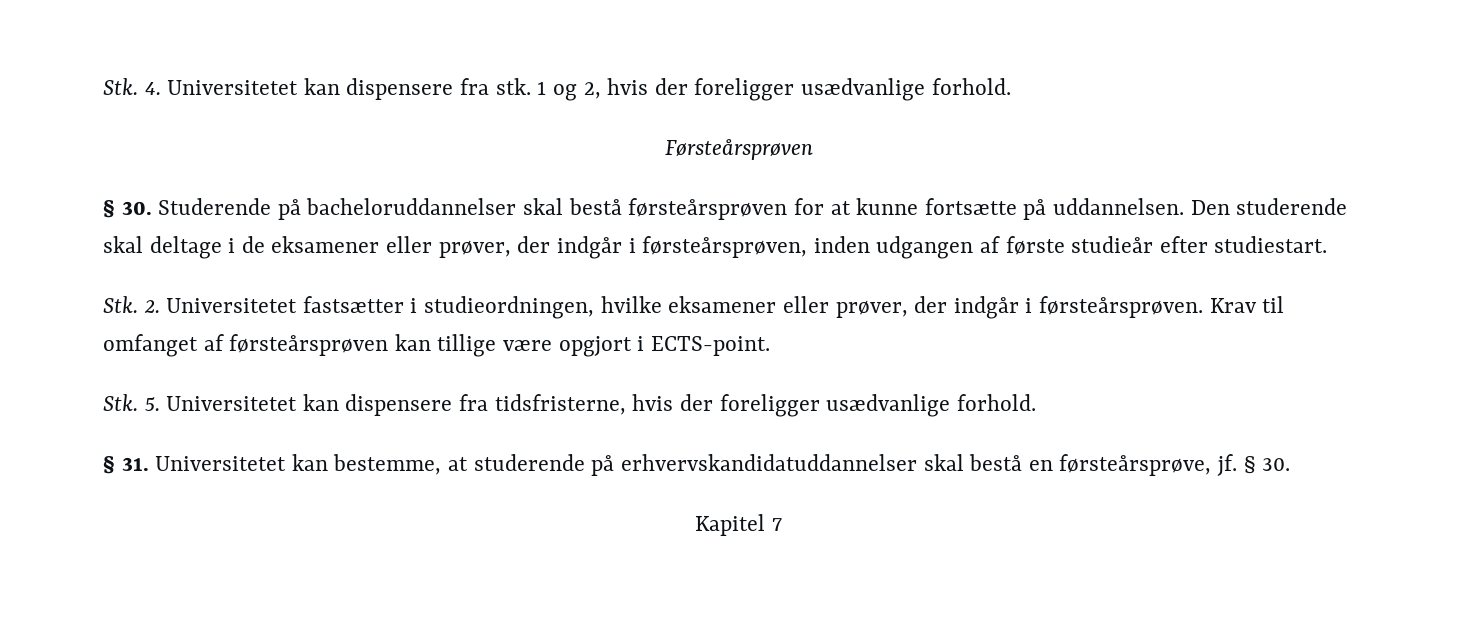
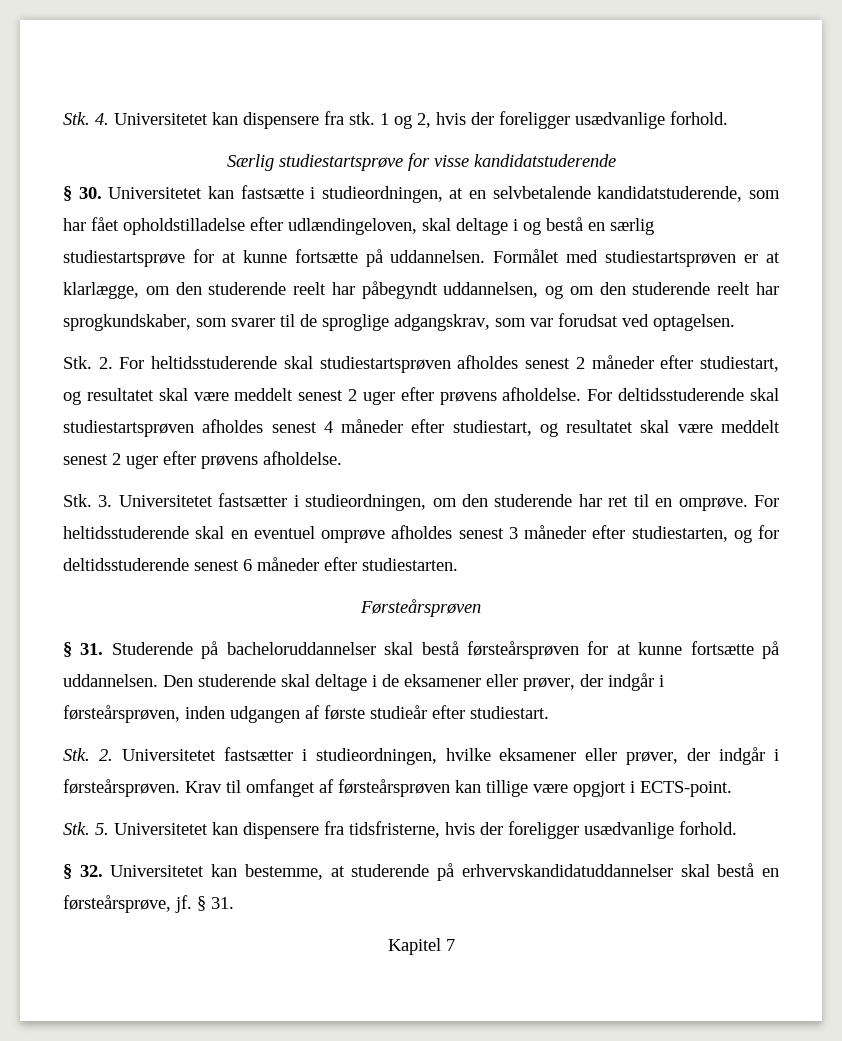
(1011, 86) none -> [226,153,616,171] [63,185,780,203] [63,217,654,235] [63,249,780,267] [63,281,779,299] [63,313,735,331] [63,355,780,373] [63,387,779,405] [63,419,780,437] [63,451,342,469] [63,493,780,511] [63,525,779,543] [63,557,458,571] // Særlig studiestartsprøve for visse kandidatstuderende // § 30. Universitetet kan fastsætte i studieordningen, at en selvbetalende kandidatstuderende, som har fået opholdstilladelse efter udlændingeloven, skal deltage i og bestå en særlig studiestartsprøve for at kunne fortsætte på uddannelsen. Formålet med studiestartsprøven er at klarlægge, om den studerende reelt har påbegyndt uddannelsen, og om den studerende reelt har sprogkundskaber, som svarer til de sproglige adgangskrav, som var forudsat ved optagelsen. // Stk. 2. For heltidsstuderende skal studiestartsprøven afholdes senest 2 måneder efter studiestart, og resultatet skal være meddelt senest 2 uger efter prøvens afholdelse. For deltidsstuderende skal studiestartsprøven afholdes senest 4 måneder efter studiestart, og resultatet skal være meddelt senest 2 uger efter prøvens afholdelse. // Stk. 3. Universitetet fastsætter i studieordningen, om den studerende har ret til en omprøve. For heltidsstuderende skal en eventuel omprøve afholdes senest 3 måneder efter studiestarten, og for deltidsstuderende senest 6 måneder efter studiestarten.
[121,201,152,215] 30. -> [80,643,104,655] 31.
[121,457,149,471] 31. -> [79,865,103,877] 32.
[1262,458,1291,471] 30. -> [211,897,234,909] 31.

